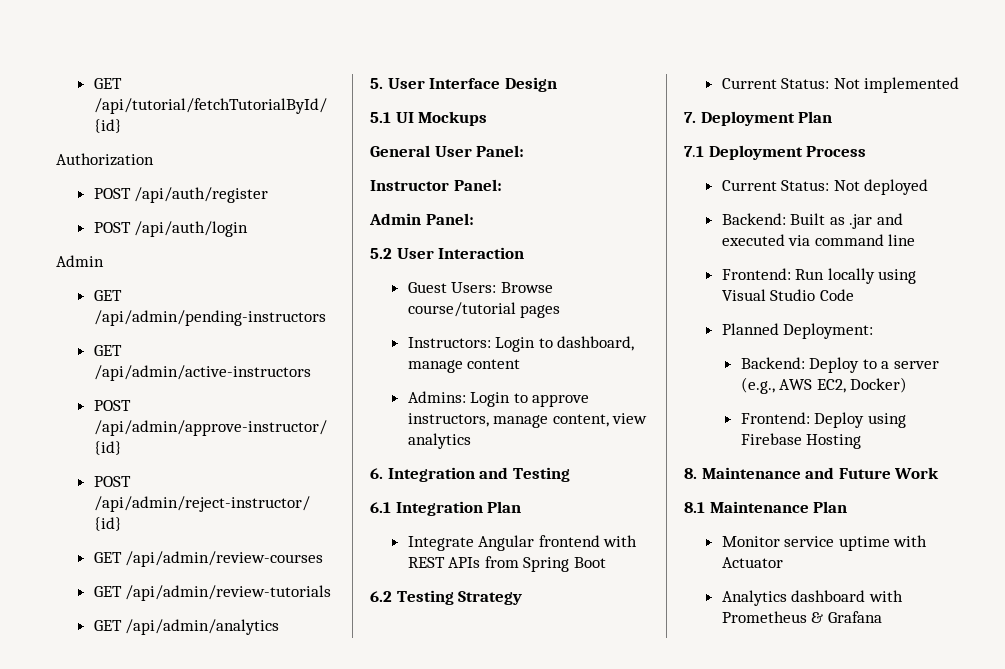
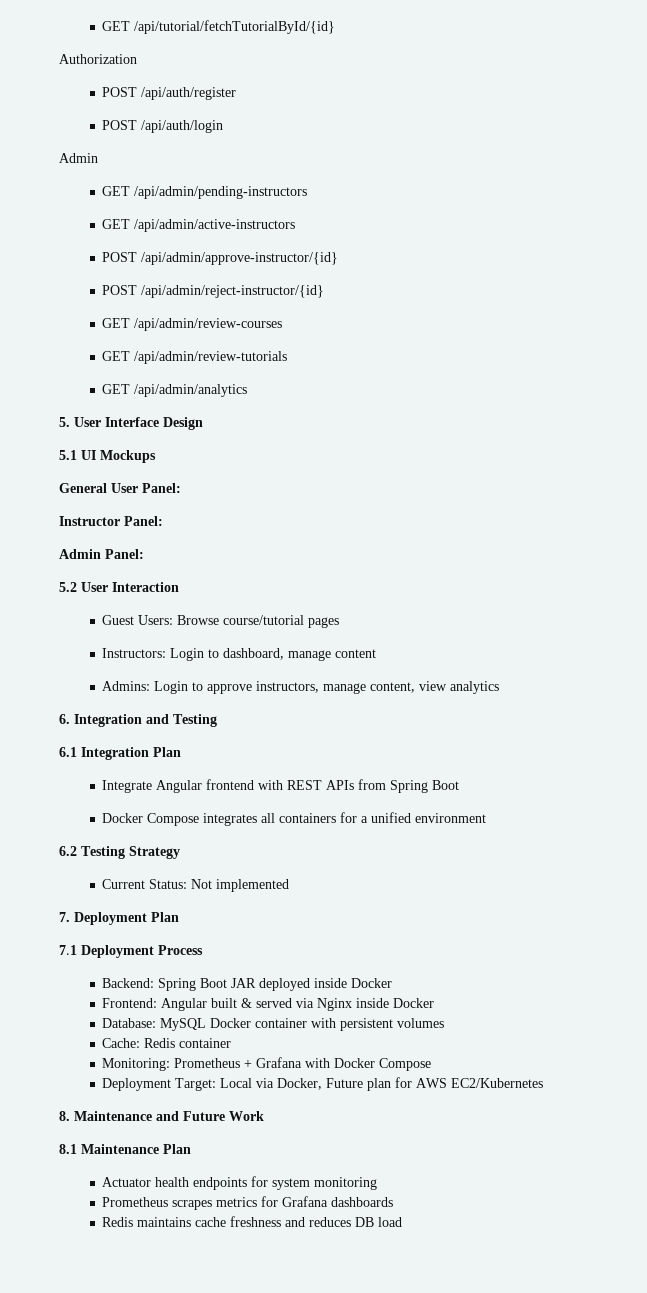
(606, 562) none -> [102,812,487,826] // Docker Compose integrates all containers for a unified environment
[721,179,929,195] [721,213,903,229] [721,234,916,246] [721,268,917,284] [721,289,854,301] [721,323,874,339] [740,357,939,373] [740,377,908,394] [740,412,906,428] [740,433,862,449] Current Status: Not deployed // Backend: Built as .jar and executed via command line // Frontend: Run locally using Visual Studio Code // Planned Deployment: // Backend: Deploy to a server (e.g., AWS EC2, Docker) // Frontend: Deploy using Firebase Hosting -> [102,978,393,991] [102,998,435,1011] [102,1018,445,1031] [102,1038,232,1048] [102,1057,432,1071] [102,1077,544,1091] Backend: Spring Boot JAR deployed inside Docker // Frontend: Angular built & served via Nginx inside Docker // Database: MySQL Docker container with persistent volumes // Cache: Redis container // Monitoring: Prometheus + Grafana with Docker Compose // Deployment Target: Local via Docker, Future plan for AWS EC2/Kubernetes
[721,535,928,551] [721,557,783,568] [721,590,903,606] [721,611,882,623] Monitor service uptime with Actuator // Analytics dashboard with Prometheus & Grafana -> [102,1176,378,1190] [102,1196,394,1210] [102,1216,403,1227] Actuator health endpoints for system monitoring // Prometheus scrapes metrics for Grafana dashboards // Redis maintains cache freshness and reduces DB load

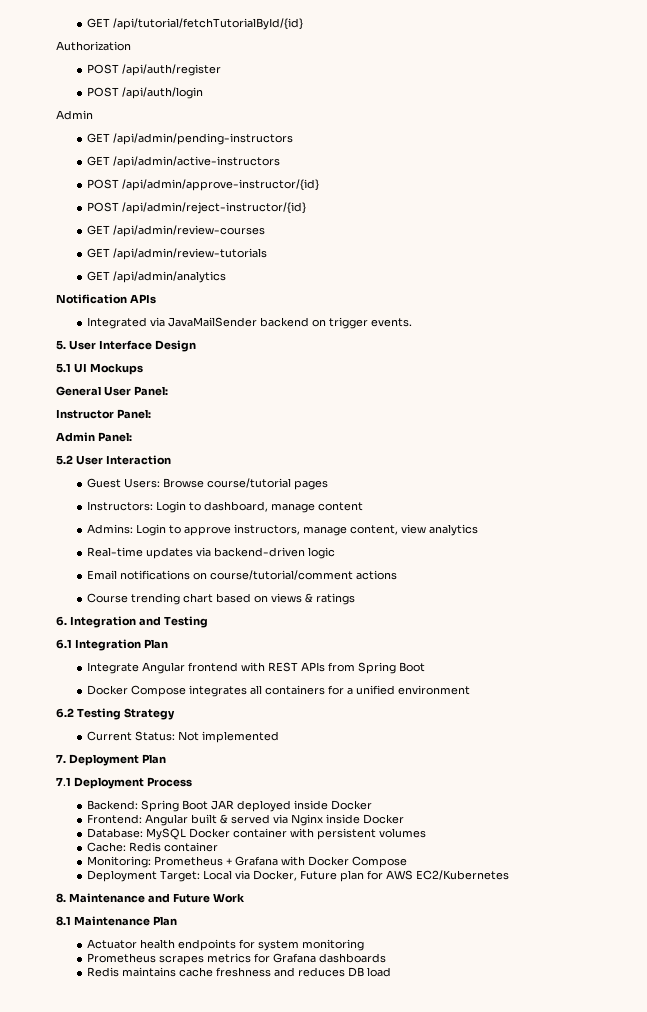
(248, 390) none -> [56,294,156,304] [86,317,412,329] // Notification APIs // Integrated via JavaMailSender backend on trigger events.
(500, 687) none -> [86,547,335,559] [86,570,397,580] [86,593,355,605] // Real-time updates via backend-driven logic // Email notifications on course/tutorial/comment actions // Course trending chart based on views & ratings

